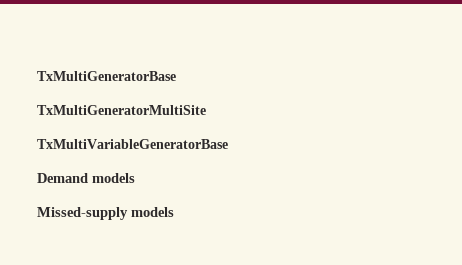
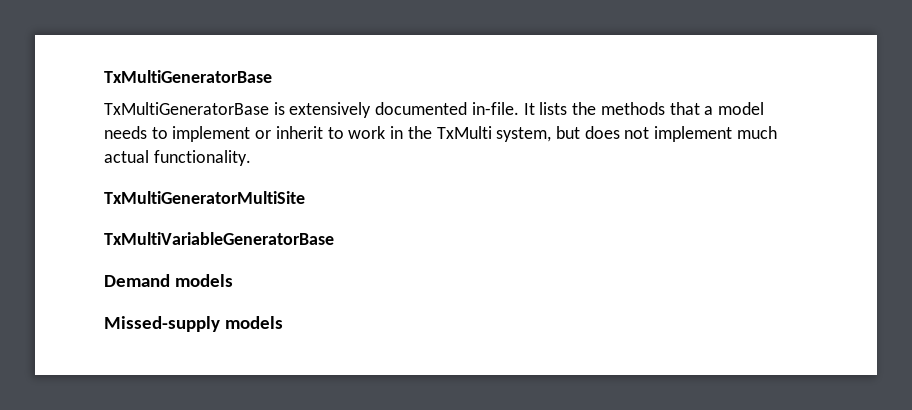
[37,71,176,81] TxMultiGeneratorBase -> [104,70,272,83] [104,102,764,118] [104,126,777,142] [104,150,251,166] TxMultiGeneratorBase // TxMultiGeneratorBase is extensively documented in-file. It lists the methods that a model needs to implement or inherit to work in the TxMulti system, but does not implement much actual functionality.

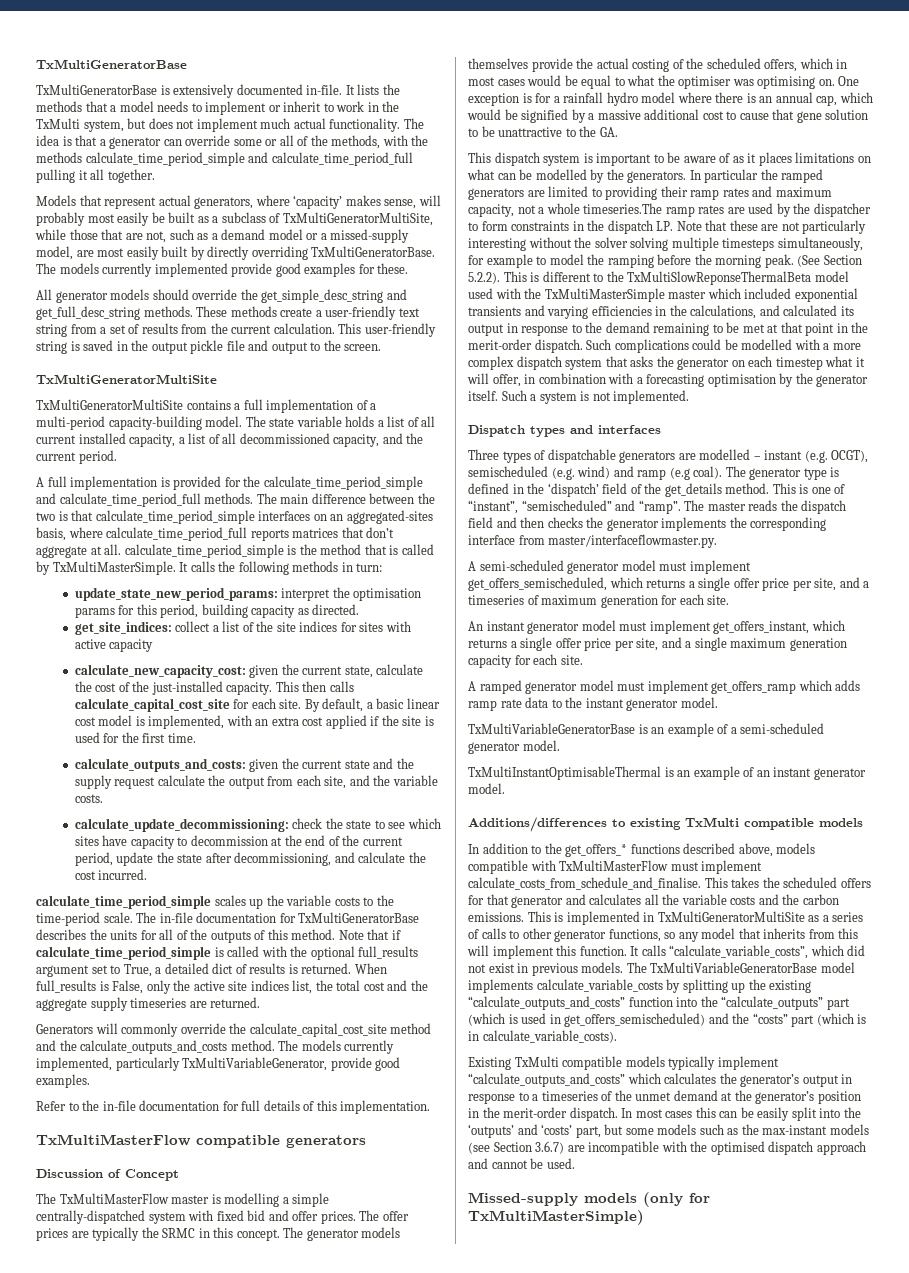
[104,191,305,204] [104,232,334,245] [104,274,233,287] // TxMultiGeneratorMultiSite // TxMultiVariableGeneratorBase // Demand models -> [403,118,424,129] [36,135,429,149] [36,152,413,166] [36,169,155,183] [36,195,441,209] [36,212,433,226] [35,229,410,243] [36,246,436,260] [36,263,409,277] [36,289,407,303] [36,306,420,320] [36,323,436,337] [36,340,382,354] [36,374,217,384] [36,399,377,413] [36,416,436,430] [36,433,424,447] [36,450,117,464] [36,476,423,490] [36,493,435,507] [36,510,433,524] [36,527,395,541] [36,544,434,558] [36,561,383,575] [74,587,422,601] [74,604,360,618] [74,621,411,635] [74,639,154,652] [74,664,424,678] [74,681,354,695] [74,698,440,712] [74,715,434,729] [74,732,196,743] [74,758,414,772] [74,775,438,789] [74,794,103,803] [74,818,441,832] [74,835,403,849] [74,852,426,866] [74,869,148,880] [36,895,394,909] [36,912,420,926] [36,929,401,943] [36,946,419,960] [36,963,387,977] [36,980,428,994] [36,997,261,1011] [36,1023,432,1037] [36,1040,395,1054] [36,1057,401,1071] [36,1074,90,1088] [36,1100,431,1114] [36,1134,366,1148] [36,1169,179,1181] [36,1193,330,1207] [36,1210,409,1224] [36,1227,401,1241] [468,58,848,72] [468,75,860,89] [468,92,873,106] [467,109,869,123] [468,126,618,137] [468,152,871,166] [467,169,824,183] [468,186,832,200] [468,203,871,217] [468,220,867,234] [468,237,863,251] [468,254,862,268] [468,271,849,285] [468,288,858,302] [468,305,854,319] [468,322,869,336] [468,339,861,353] [468,356,865,370] [467,373,869,387] [468,390,690,404] [468,425,661,437] [468,449,869,463] [468,466,840,480] [468,483,846,497] [468,500,847,514] [468,517,827,531] [468,534,718,548] [468,560,751,574] [468,577,870,591] [468,594,730,608] [468,620,845,634] [468,637,847,651] [468,654,583,668] [468,680,861,694] [468,697,718,711] [468,723,825,737] [468,740,560,754] [468,766,866,780] [468,783,505,794] [468,817,863,832] [468,843,816,857] [468,860,763,874] [468,877,871,890] [468,894,839,908] [468,911,864,925] [468,928,859,942] [467,945,866,959] [468,962,855,976] [468,979,812,993] [468,996,850,1010] [468,1013,867,1027] [468,1030,617,1043] [468,1056,779,1070] [468,1073,853,1087] [468,1090,861,1104] [468,1107,861,1121] [468,1124,869,1138] [468,1141,866,1155] [468,1158,575,1169] The idea is that a generator can override some or all of the methods, with the methods calculate_time_period_simple and calculate_time_period_full pulling it all together. // Models that represent actual generators, where ‘capacity’ makes sense, will probably most easily be built as a subclass of TxMultiGeneratorMultiSite, while those that are not, such as a demand model or a missed-supply model, are most easily built by directly overriding TxMultiGeneratorBase. The models currently implemented provide good examples for these. // All generator models should override the get_simple_desc_string and get_full_desc_string methods. These methods create a user-friendly text string from a set of results from the current calculation. This user-friendly string is saved in the output pickle file and output to the screen. // TxMultiGeneratorMultiSite // TxMultiGeneratorMultiSite contains a full implementation of a multi-period capacity-building model. The state variable holds a list of all current installed capacity, a list of all decommissioned capacity, and the current period. // A full implementation is provided for the calculate_time_period_simple and calculate_time_period_full methods. The main difference between the two is that calculate_time_period_simple interfaces on an aggregated-sites basis, where calculate_time_period_full reports matrices that don’t aggregate at all. calculate_time_period_simple is the method that is called by TxMultiMasterSimple. It calls the following methods in turn: // update_state_new_period_params: interpret the optimisation params for this period, building capacity as directed. // get_site_indices: collect a list of the site indices for sites with active capacity // calculate_new_capacity_cost: given the current state, calculate the cost of the just-installed capacity. This then calls calculate_capital_cost_site for each site. By default, a basic linear cost model is implemented, with an extra cost applied if the site is used for the first time. // calculate_outputs_and_costs: given the current state and the supply request calculate the output from each site, and the variable costs. // calculate_update_decommissioning: check the state to see which sites have capacity to decommission at the end of the current period, update the state after decommissioning, and calculate the cost incurred. // calculate_time_period_simple scales up the variable costs to the time-period scale. The in-file documentation for TxMultiGeneratorBase describes the units for all of the outputs of this method. Note that if calculate_time_period_simple is called with the optional full_results argument set to True, a detailed dict of results is returned. When full_results is False, only the active site indices list, the total cost and the aggregate supply timeseries are returned. // Generators will commonly override the calculate_capital_cost_site method and the calculate_outputs_and_costs method. The models currently implemented, particularly TxMultiVariableGenerator, provide good examples. // Refer to the in-file documentation for full details of this implementation. // TxMultiMasterFlow compatible generators // Discussion of Concept // The TxMultiMasterFlow master is modelling a simple centrally-dispatched system with fixed bid and offer prices. The offer prices are typically the SRMC in this concept. The generator models themselves provide the actual costing of the scheduled offers, which in most cases would be equal to what the optimiser was optimising on. One exception is for a rainfall hydro model where there is an annual cap, which would be signified by a massive additional cost to cause that gene solution to be unattractive to the GA. // This dispatch system is important to be aware of as it places limitations on what can be modelled by the generators. In particular the ramped generators are limited to providing their ramp rates and maximum capacity, not a whole timeseries.The ramp rates are used by the dispatcher to form constraints in the dispatch LP. Note that these are not particularly interesting without the solver solving multiple timesteps simultaneously, for example to model the ramping before the morning peak. (See Section 5.2.2). This is different to the TxMultiSlowReponseThermalBeta model used with the TxMultiMasterSimple master which included exponential transients and varying efficiencies in the calculations, and calculated its output in response to the demand remaining to be met at that point in the merit-order dispatch. Such complications could be modelled with a more complex dispatch system that asks the generator on each timestep what it will offer, in combination with a forecasting optimisation by the generator itself. Such a system is not implemented. // Dispatch types and interfaces // Three types of dispatchable generators are modelled – instant (e.g. OCGT), semischeduled (e.g. wind) and ramp (e.g coal). The generator type is defined in the ‘dispatch’ field of the get_details method. This is one of “instant”, “semischeduled” and “ramp”. The master reads the dispatch field and then checks the generator implements the corresponding interface from master/interfaceflowmaster.py. // A semi-scheduled generator model must implement get_offers_semischeduled, which returns a single offer price per site, and a timeseries of maximum generation for each site. // An instant generator model must implement get_offers_instant, which returns a single offer price per site, and a single maximum generation capacity for each site. // A ramped generator model must implement get_offers_ramp which adds ramp rate data to the instant generator model. // TxMultiVariableGeneratorBase is an example of a semi-scheduled generator model. // TxMultiInstantOptimisableThermal is an example of an instant generator model. // Additions/differences to existing TxMulti compatible models // In addition to the get_offers_* functions described above, models compatible with TxMultiMasterFlow must implement calculate_costs_from_schedule_and_finalise. This takes the scheduled offers for that generator and calculates all the variable costs and the carbon emissions. This is implemented in TxMultiGeneratorMultiSite as a series of calls to other generator functions, so any model that inherits from this will implement this function. It calls “calculate_variable_costs”, which did not exist in previous models. The TxMultiVariableGeneratorBase model implements calculate_variable_costs by splitting up the existing “calculate_outputs_and_costs” function into the “calculate_outputs” part (which is used in get_offers_semischeduled) and the “costs” part (which is in calculate_variable_costs). // Existing TxMulti compatible models typically implement “calculate_outputs_and_costs” which calculates the generator’s output in response to a timeseries of the unmet demand at the generator’s position in the merit-order dispatch. In most cases this can be easily split into the ‘outputs’ and ‘costs’ part, but some models such as the max-instant models (see Section 3.6.7) are incompatible with the optimised dispatch approach and cannot be used.
(283, 322) none -> [643,1192,710,1207] [468,1210,644,1225] (only for TxMultiMasterSimple)

